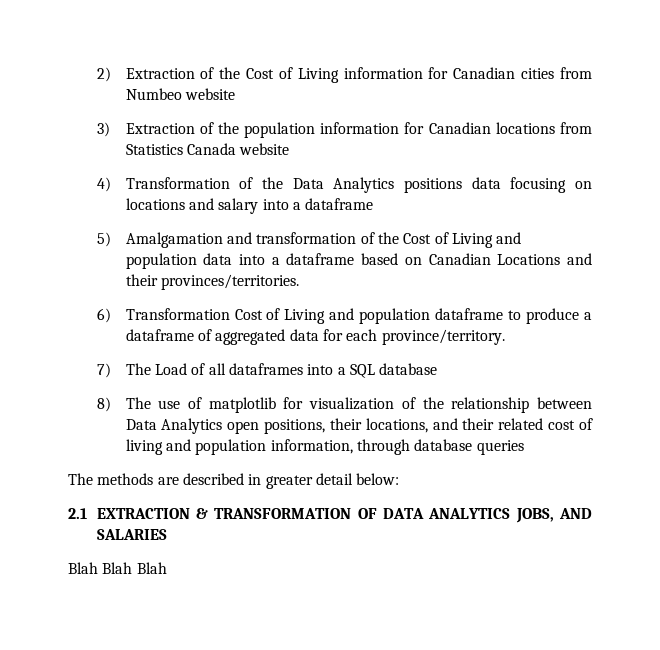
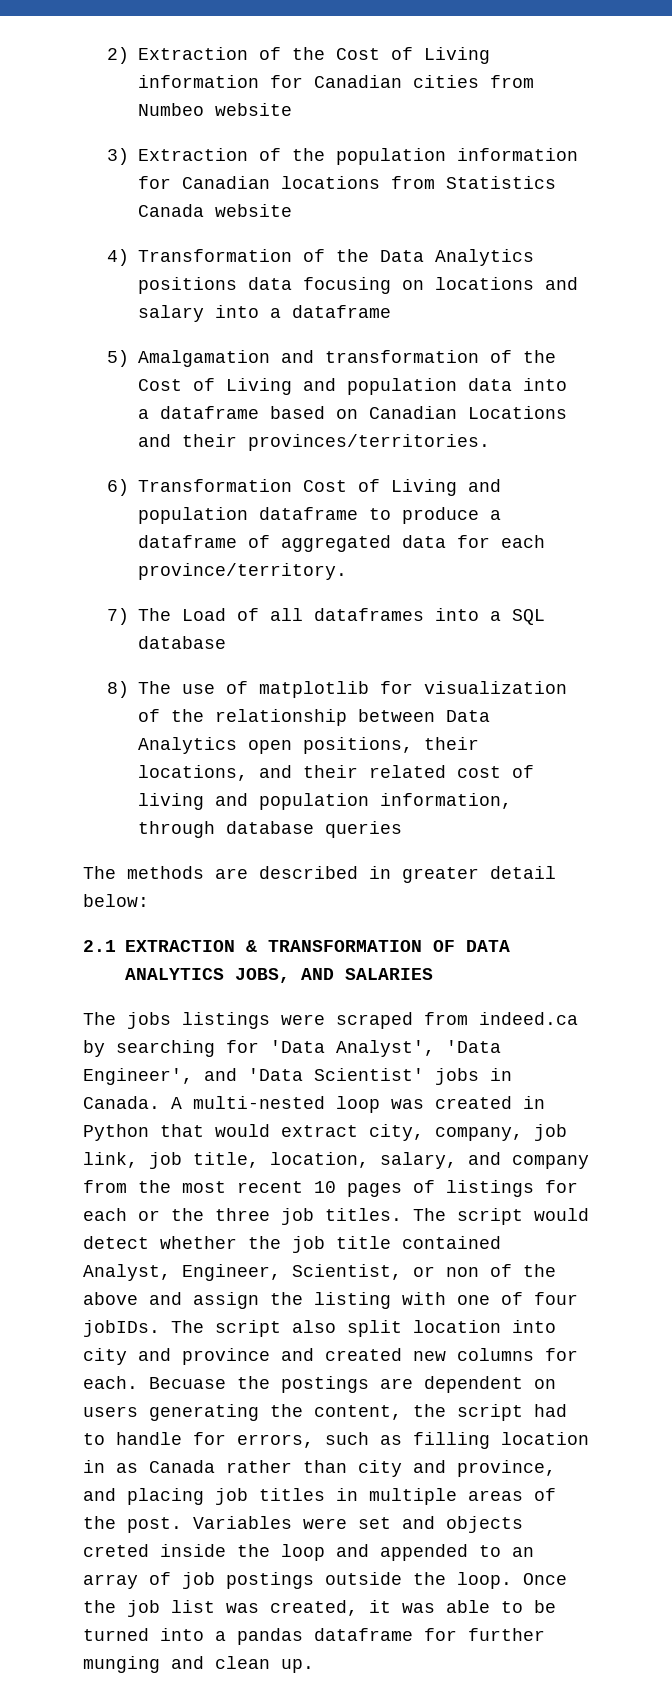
[68,562,167,574] Blah Blah Blah -> [83,1012,578,1029] [83,1040,501,1057] [83,1068,512,1085] [83,1096,545,1113] [83,1124,567,1141] [83,1152,589,1169] [83,1180,578,1197] [83,1208,589,1225] [83,1236,501,1253] [83,1264,556,1281] [83,1292,578,1309] [83,1320,556,1337] [83,1348,578,1365] [83,1376,556,1393] [83,1404,567,1421] [83,1432,589,1449] [83,1460,556,1477] [83,1488,556,1505] [83,1516,523,1533] [83,1544,534,1561] [83,1572,567,1589] [83,1600,556,1617] [83,1628,545,1645] [83,1656,314,1673] The jobs listings were scraped from indeed.ca by searching for 'Data Analyst', 'Data Engineer', and 'Data Scientist' jobs in Canada. A multi-nested loop was created in Python that would extract city, company, job link, job title, location, salary, and company from the most recent 10 pages of listings for each or the three job titles. The script would detect whether the job title contained Analyst, Engineer, Scientist, or non of the above and assign the listing with one of four jobIDs. The script also split location into city and province and created new columns for each. Becuase the postings are dependent on users generating the content, the script had to handle for errors, such as filling location in as Canada rather than city and province, and placing job titles in multiple areas of the post. Variables were set and objects creted inside the loop and appended to an array of job postings outside the loop. Once the job list was created, it was able to be turned into a pandas dataframe for further munging and clean up.

